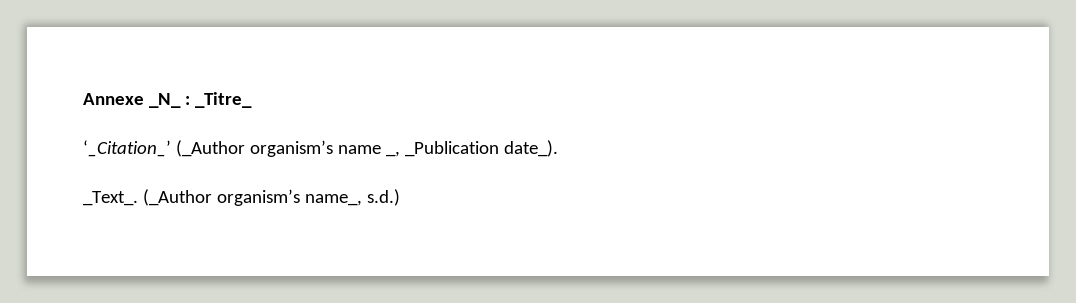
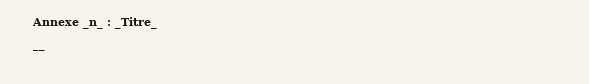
[148,93,181,108] _N_ -> [83,20,103,29] _n_
[83,140,558,157] [83,189,400,206] ‘_Citation_’ (_Author organism’s name _, _Publication date_). // _Text_. (_Author organism’s name_, s.d.) -> [33,48,45,51] __

